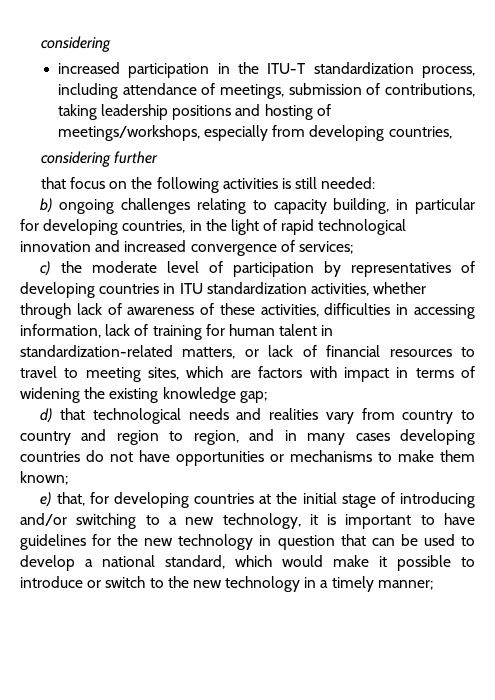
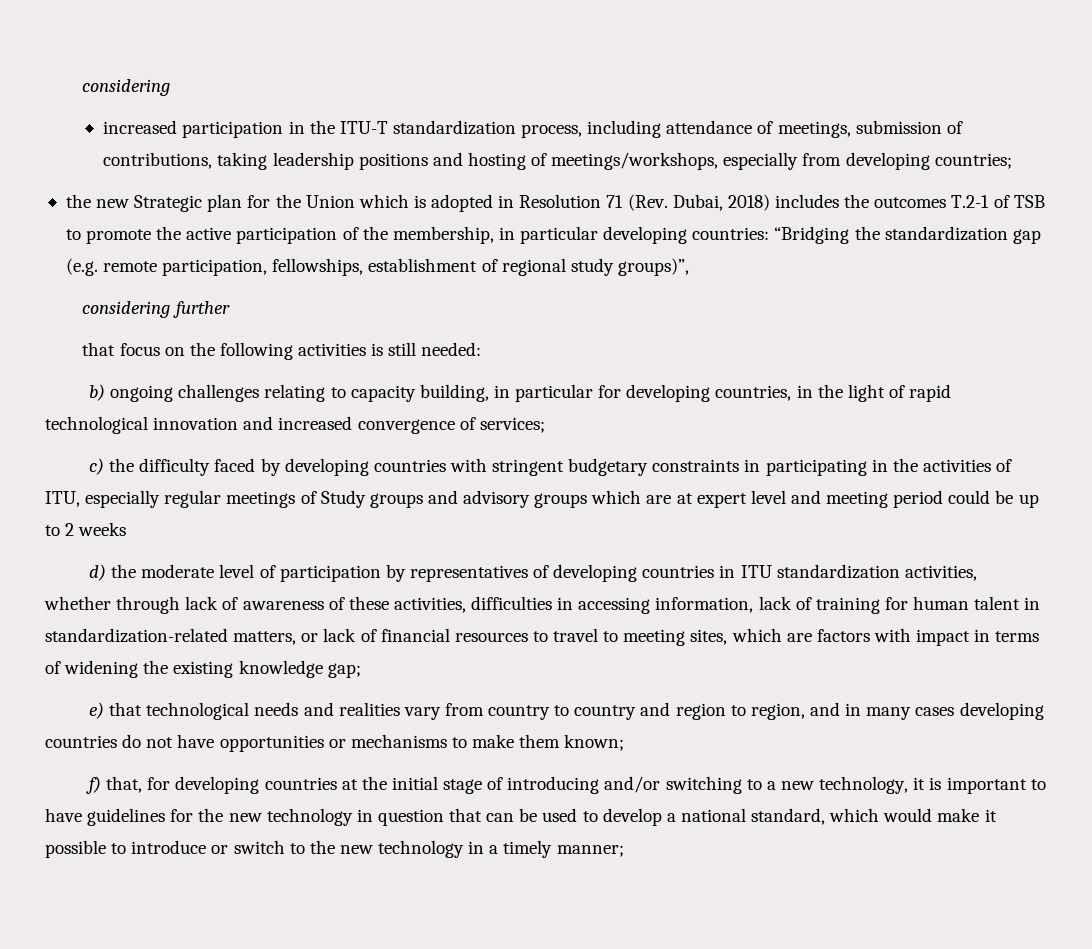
[388,126,452,139] countries, -> [934,153,1012,169] [65,194,1045,212] [65,226,1041,244] [65,258,689,276] countries; // the new Strategic plan for the Union which is adopted in Resolution 71 (Rev. Dubai, 2018) includes the outcomes T.2-1 of TSB to promote the active participation of the membership, in particular developing countries: “Bridging the standardization gap (e.g. remote participation, fellowships, establishment of regional study groups)”,
(82, 267) none -> [139,458,1013,476] [45,490,1039,508] [45,522,127,536] [89,564,137,581] difficulty faced by developing countries with stringent budgetary constraints in participating in the activities of ITU, especially regular meetings of Study groups and advisory groups which are at expert level and meeting period could be up to 2 weeks // d) the
[40,408,53,423] d) -> [89,702,105,719] e)
[40,492,52,507] e) -> [86,776,102,794] f)

